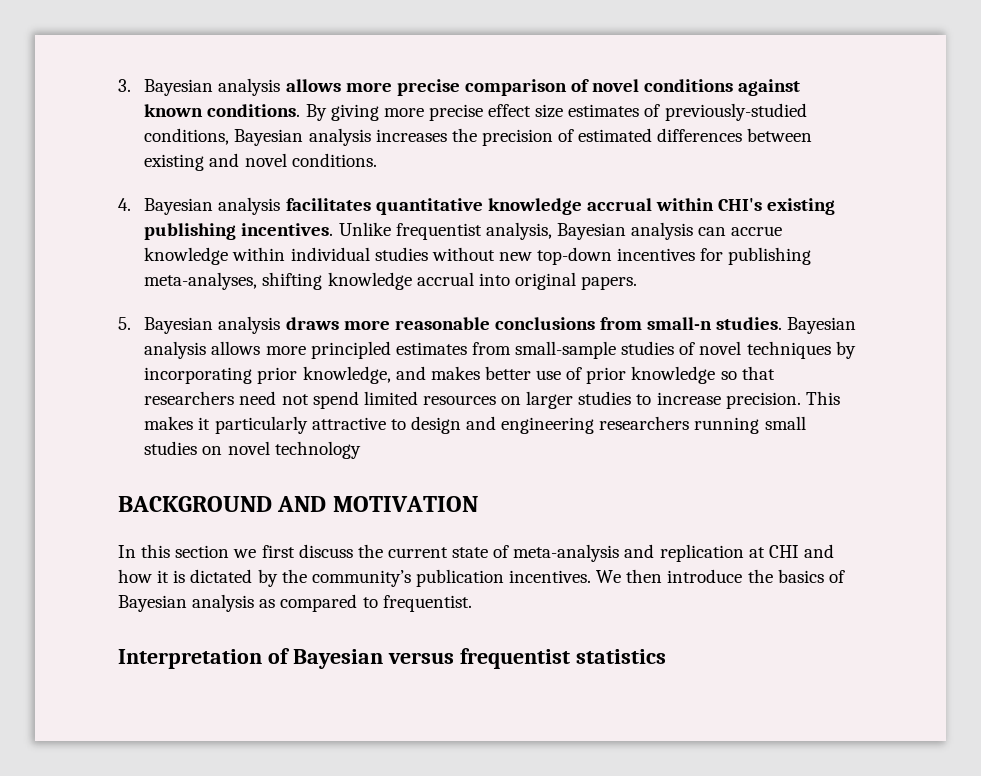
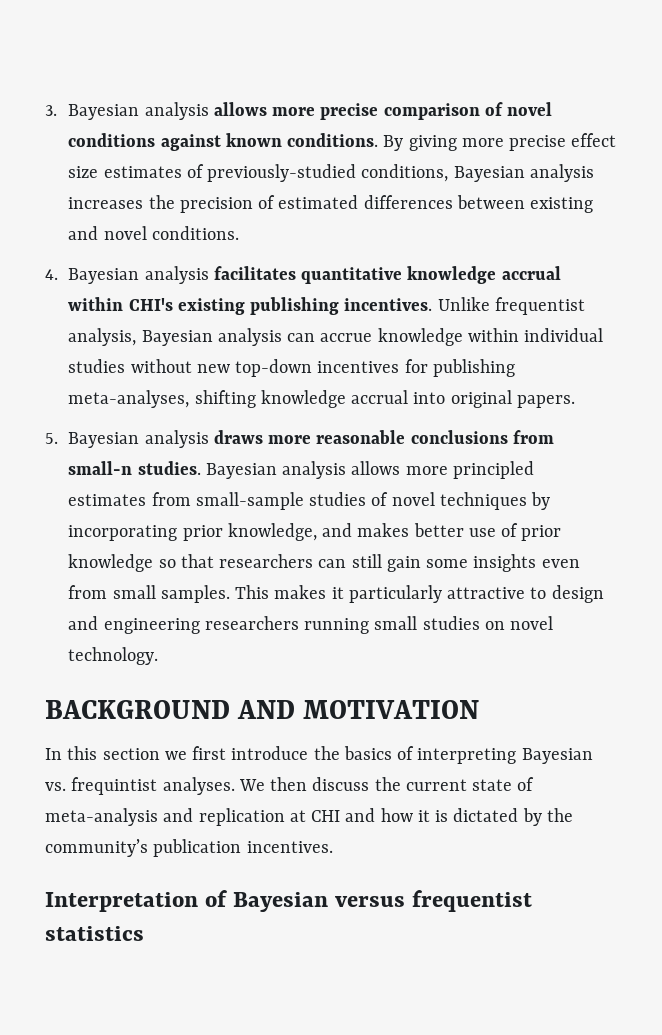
[239,391,801,409] need not spend limited resources on larger studies to increase precision. -> [318,554,580,572] [68,585,230,603] can still gain some insights even from small samples.
[274,441,361,459] technology -> [68,647,159,665] technology.
(295, 551) none -> [231,746,593,764] [45,777,308,795] introduce the basics of interpreting Bayesian vs. frequintist analyses. We then
[596,569,845,583] [118,594,472,612] We then introduce the basics of Bayesian analysis as compared to frequentist. -> (333, 847) none

